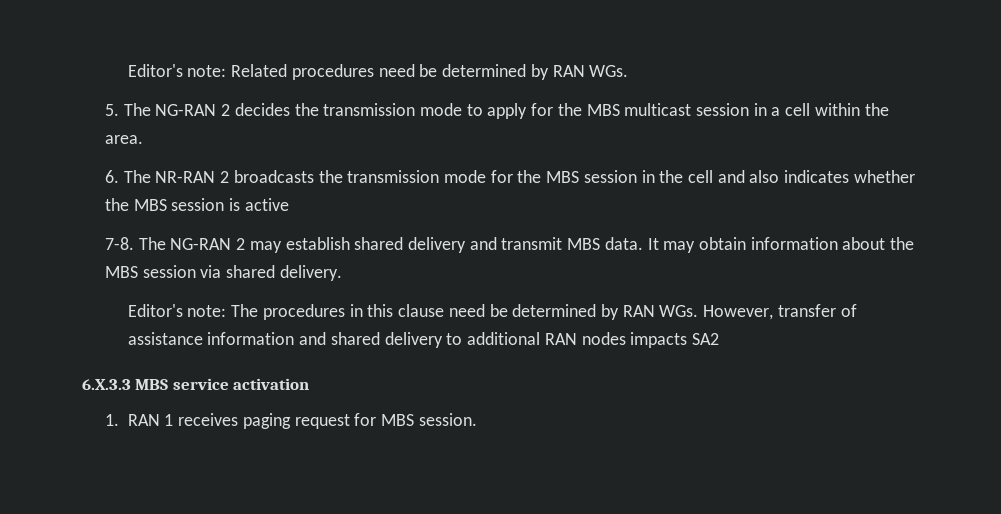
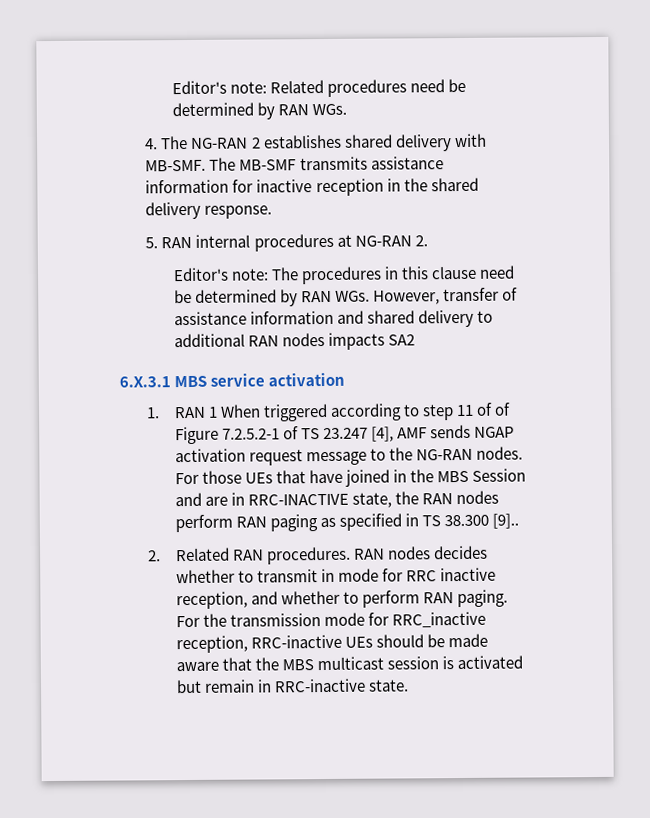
[104,103,889,119] [104,135,143,144] [104,170,915,183] [104,198,289,211] [104,237,915,253] [104,265,342,281] 5. The NG-RAN 2 decides the transmission mode to apply for the MBS multicast session in a cell within the area. // 6. The NR-RAN 2 broadcasts the transmission mode for the MBS session in the cell and also indicates whether the MBS session is active // 7-8. The NG-RAN 2 may establish shared delivery and transmit MBS data. It may obtain information about the MBS session via shared delivery. -> [145,133,487,152] [145,156,444,172] [145,177,479,197] [145,201,273,220] [145,233,428,252] 4. The NG-RAN 2 establishes shared delivery with MB-SMF. The MB-SMF transmits assistance information for inactive reception in the shared delivery response. // 5. RAN internal procedures at NG-RAN 2.
[82,379,131,390] 6.X.3.3 -> [119,376,171,388] 6.X.3.1
[178,413,477,429] receives paging request for MBS session. -> [219,402,512,422] [174,424,516,445] [174,446,523,466] [174,468,527,487] [174,490,500,508] [174,513,520,533] [148,545,488,565] [175,567,497,584] [175,589,508,610] [175,611,486,628] [175,633,488,654] [175,655,524,672] [175,678,409,694] When triggered according to step 11 of of Figure 7.2.5.2-1 of TS 23.247 [4], AMF sends NGAP activation request message to the NG-RAN nodes. For those UEs that have joined in the MBS Session and are in RRC-INACTIVE state, the RAN nodes perform RAN paging as specified in TS 38.300 [9].. // 2. Related RAN procedures. RAN nodes decides whether to transmit in mode for RRC inactive reception, and whether to perform RAN paging. For the transmission mode for RRC_inactive reception, RRC-inactive UEs should be made aware that the MBS multicast session is activated but remain in RRC-inactive state.

